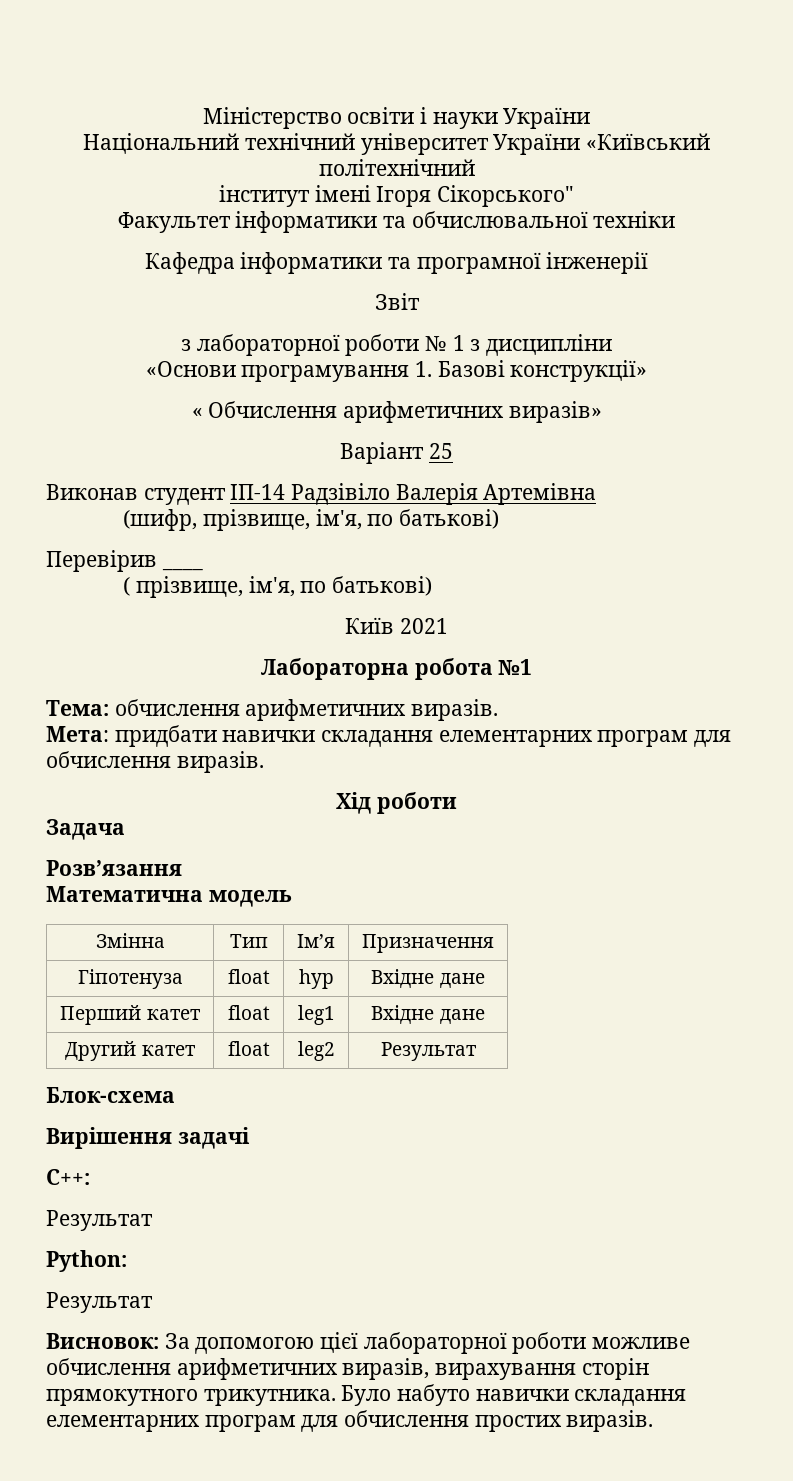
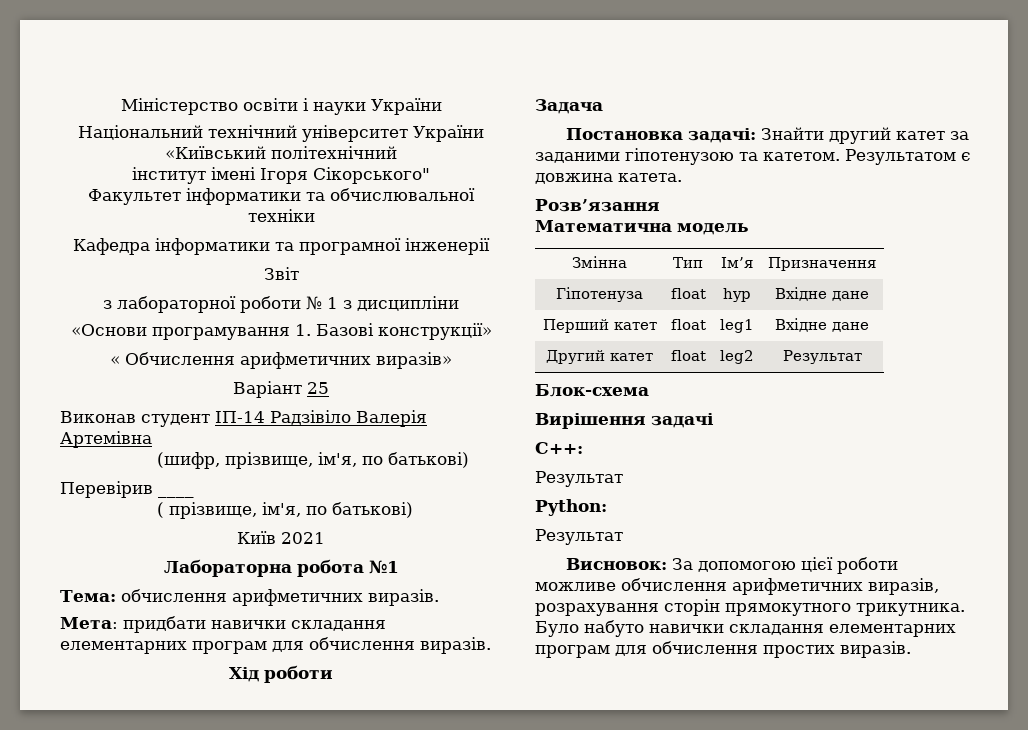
(125, 829) none -> [565,127,969,144] [535,148,971,165] [535,173,682,184] // Постановка задачі: Знайти другий катет за заданими гіпотенузою та катетом. Результатом є довжина катета.
[363,1332,507,1354] лабораторної -> (833, 564) none
[435,1363,577,1380] вирахування -> [535,603,659,616] розрахування

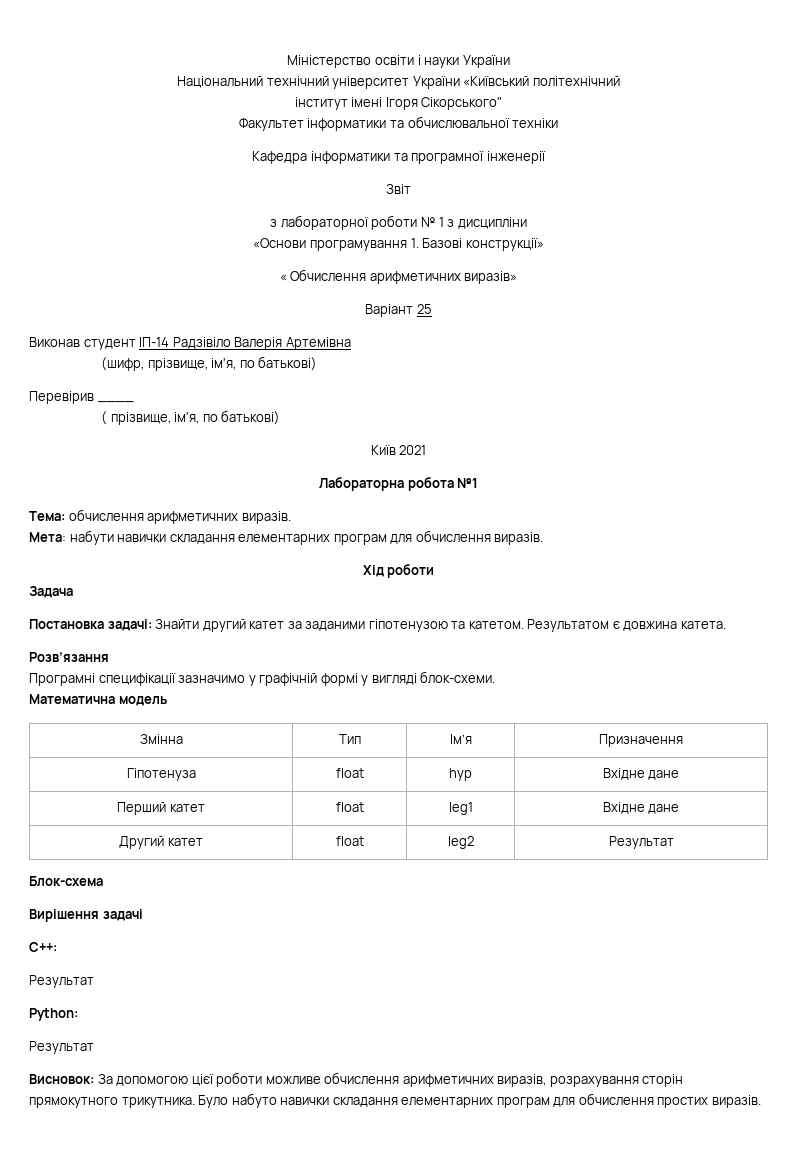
[123,616,206,633] придбати -> [69,530,114,545] набути
(660, 205) none -> [29,671,496,686] // Програмні специфікації зазначимо у графічній формі у вигляді блок-схеми.

